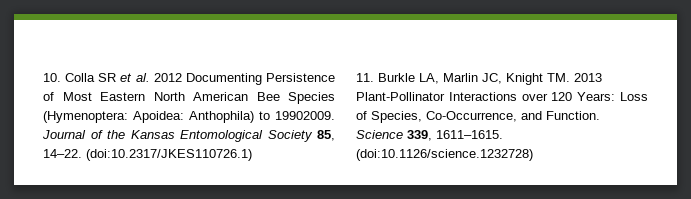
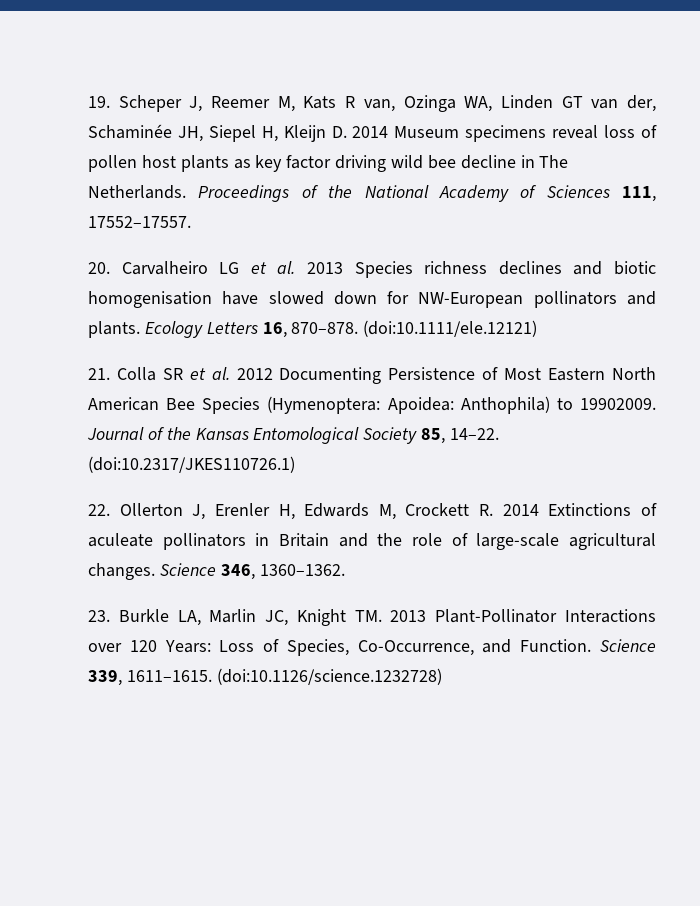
[43,73,61,82] 10. -> [88,95,656,112] [88,124,657,142] [88,155,569,172] [88,185,656,202] [88,216,191,228] [88,261,657,278] [88,291,656,308] [88,320,538,338] [88,368,110,380] 19. Scheper J, Reemer M, Kats R van, Ozinga WA, Linden GT van der, Schaminée JH, Siepel H, Kleijn D. 2014 Museum specimens reveal loss of pollen host plants as key factor driving wild bee decline in The Netherlands. Proceedings of the National Academy of Sciences 111, 17552–17557. // 20. Carvalheiro LG et al. 2013 Species richness declines and biotic homogenisation have slowed down for NW-European pollinators and plants. Ecology Letters 16, 870–878. (doi:10.1111/ele.12121) // 21.
[356,73,374,82] 11. -> [88,503,657,520] [88,533,656,550] [88,563,345,580] [88,610,110,622] 22. Ollerton J, Erenler H, Edwards M, Crockett R. 2014 Extinctions of aculeate pollinators in Britain and the role of large-scale agricultural changes. Science 346, 1360–1362. // 23.

